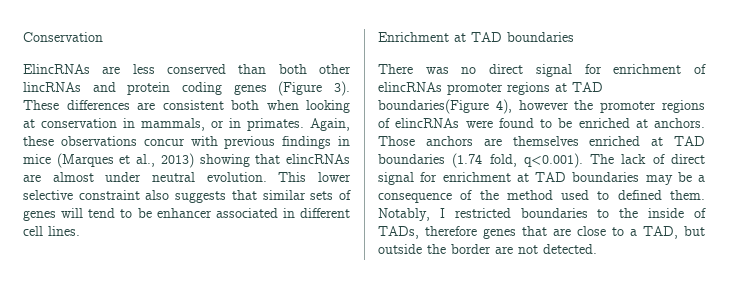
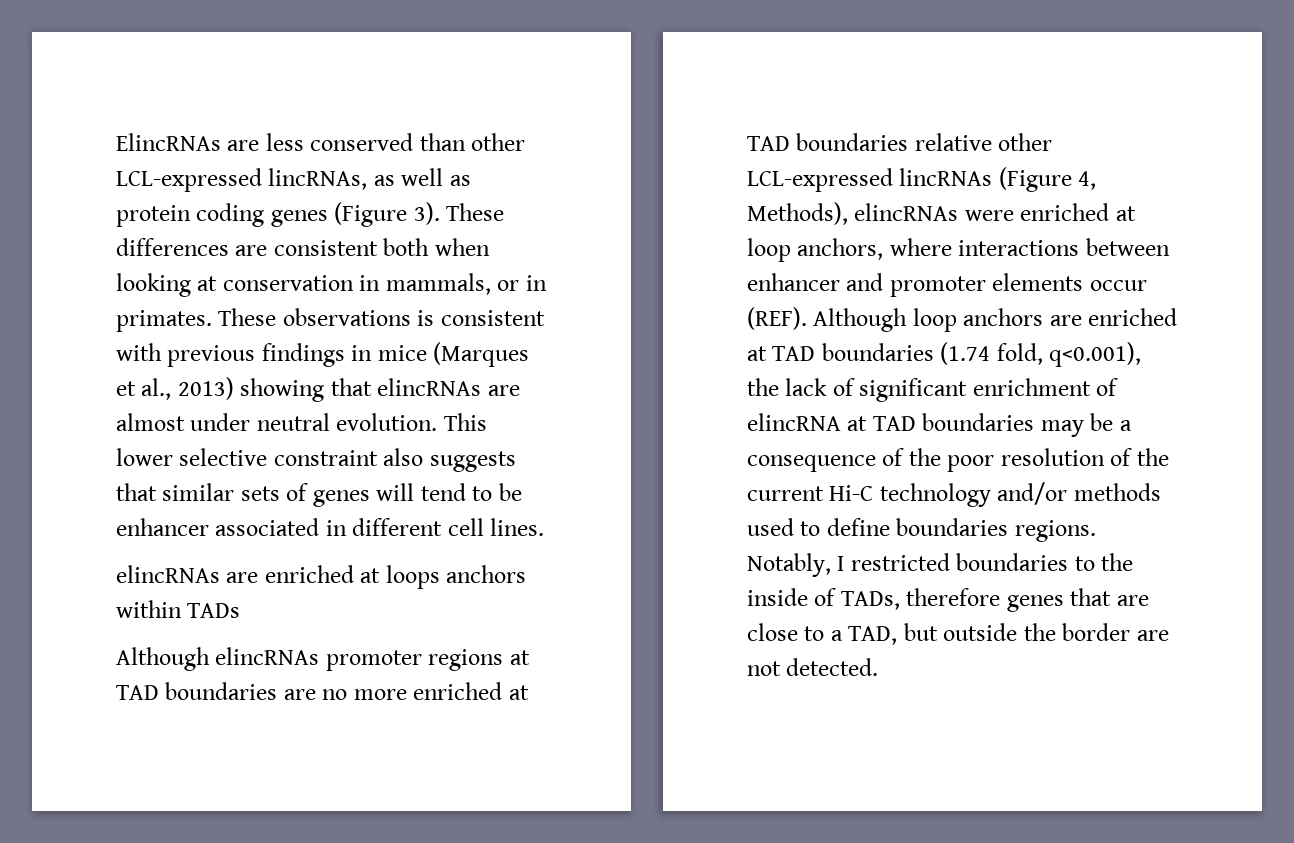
[23,32,103,42] Conservation // -> (116, 142) none
[278,64,351,74] [23,82,116,92] both other lincRNAs and -> [471,133,526,151] [116,168,471,192] other LCL-expressed lincRNAs, as well as
[310,118,350,131] [23,136,185,146] Again, these observations concur -> [218,308,545,326] These observations is consistent
[378,32,574,42] [378,64,706,77] Enrichment at TAD boundaries // There was no direct signal for enrichment of -> [116,565,527,589] [116,600,241,618] [116,647,210,671] elincRNAs are enriched at loops anchors within TADs // Although
[378,99,705,114] [378,118,705,128] [378,136,415,146] boundaries(Figure 4), however the promoter regions of elincRNAs were found to be enriched at anchors. Those -> [165,682,529,700] [747,133,1053,151] [747,167,1097,192] [747,202,1136,225] [747,238,1170,262] [747,273,1147,297] [747,307,957,332] boundaries are no more enriched at TAD boundaries relative other LCL-expressed lincRNAs (Figure 4, Methods), elincRNAs were enriched at loop anchors, where interactions between enhancer and promoter elements occur (REF). Although loop
[512,136,579,146] themselves -> (1082, 320) none
[523,153,705,168] [378,172,511,185] q<0.001). The lack of direct signal for enrichment -> [1049,342,1142,367] [747,378,1119,402] [747,413,841,431] q<0.001), the lack of significant enrichment of elincRNA
[506,190,705,200] method used to defined them. -> [947,448,1169,472] [747,482,1161,507] [747,518,1096,542] poor resolution of the current Hi-C technology and/or methods used to define boundaries regions.

